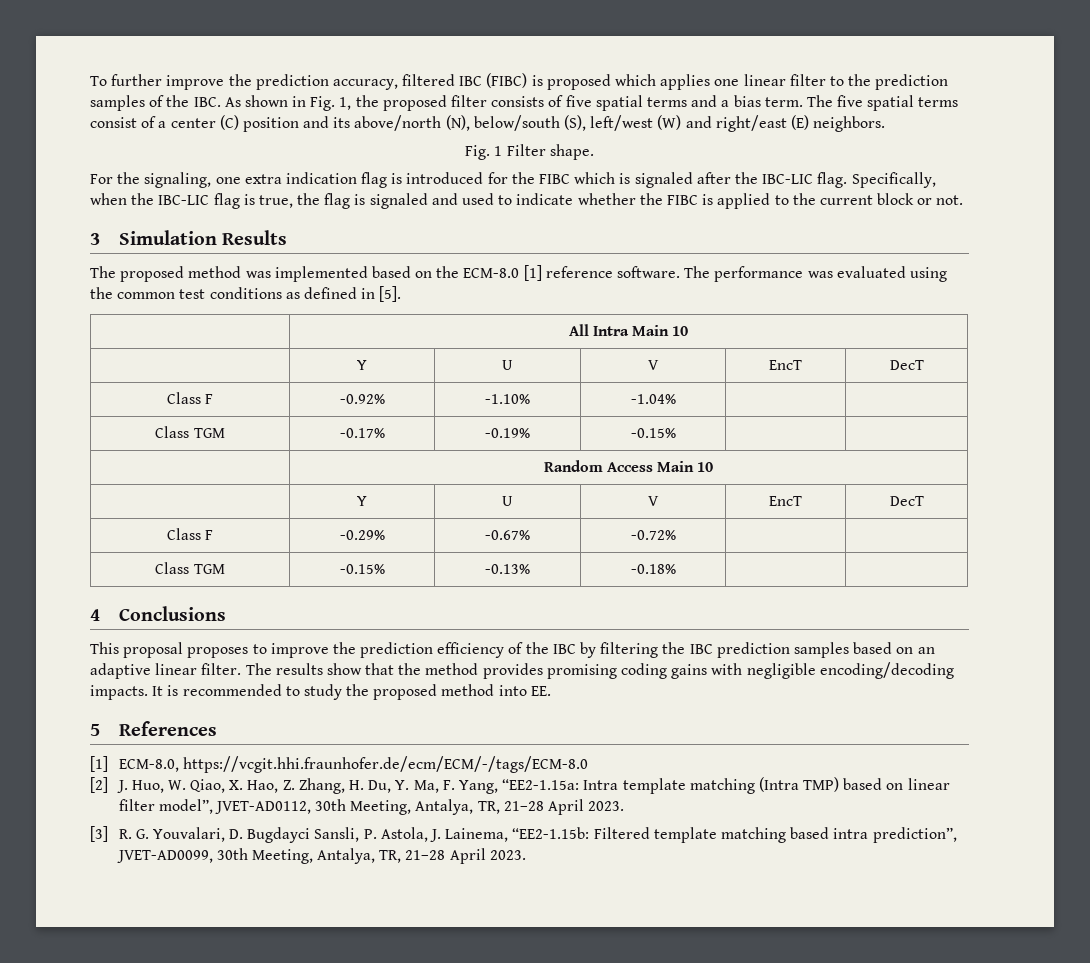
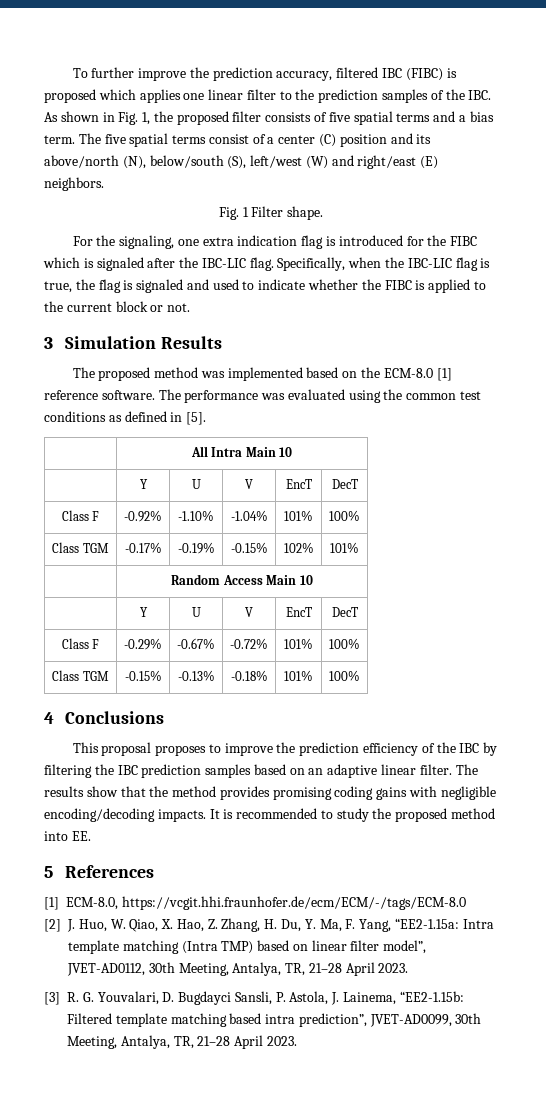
(676, 399) | -> [284,510,313,521] [329,510,360,521] 101% | 100%
(676, 433) | -> [283,542,314,553] [330,542,359,553] 102% | 101%
(676, 535) | -> [284,638,313,649] [329,638,360,649] 101% | 100%
(676, 569) | -> [284,670,313,681] [329,670,360,681] 101% | 100%

